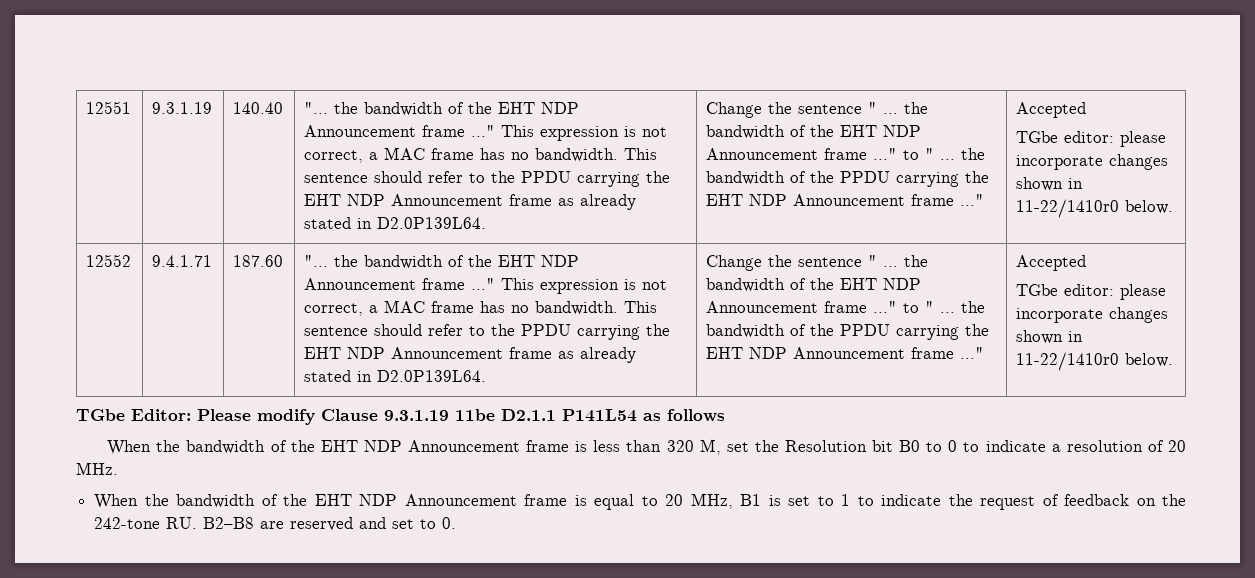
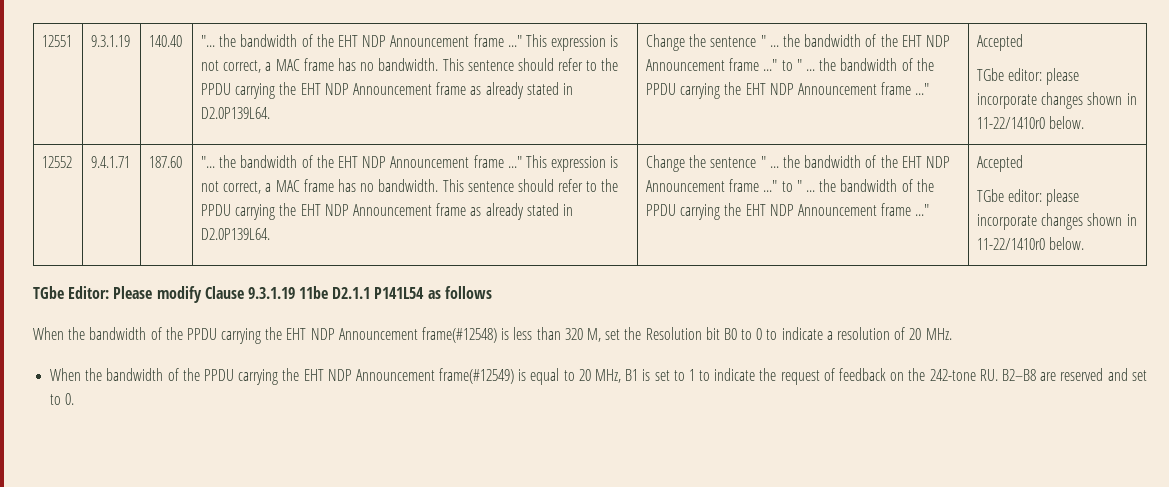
[320,440,570,452] EHT NDP Announcement frame -> [186,327,498,344] PPDU carrying the EHT NDP Announcement frame(#12548)
[314,494,568,506] EHT NDP Announcement frame -> [203,368,515,385] PPDU carrying the EHT NDP Announcement frame(#12549)

